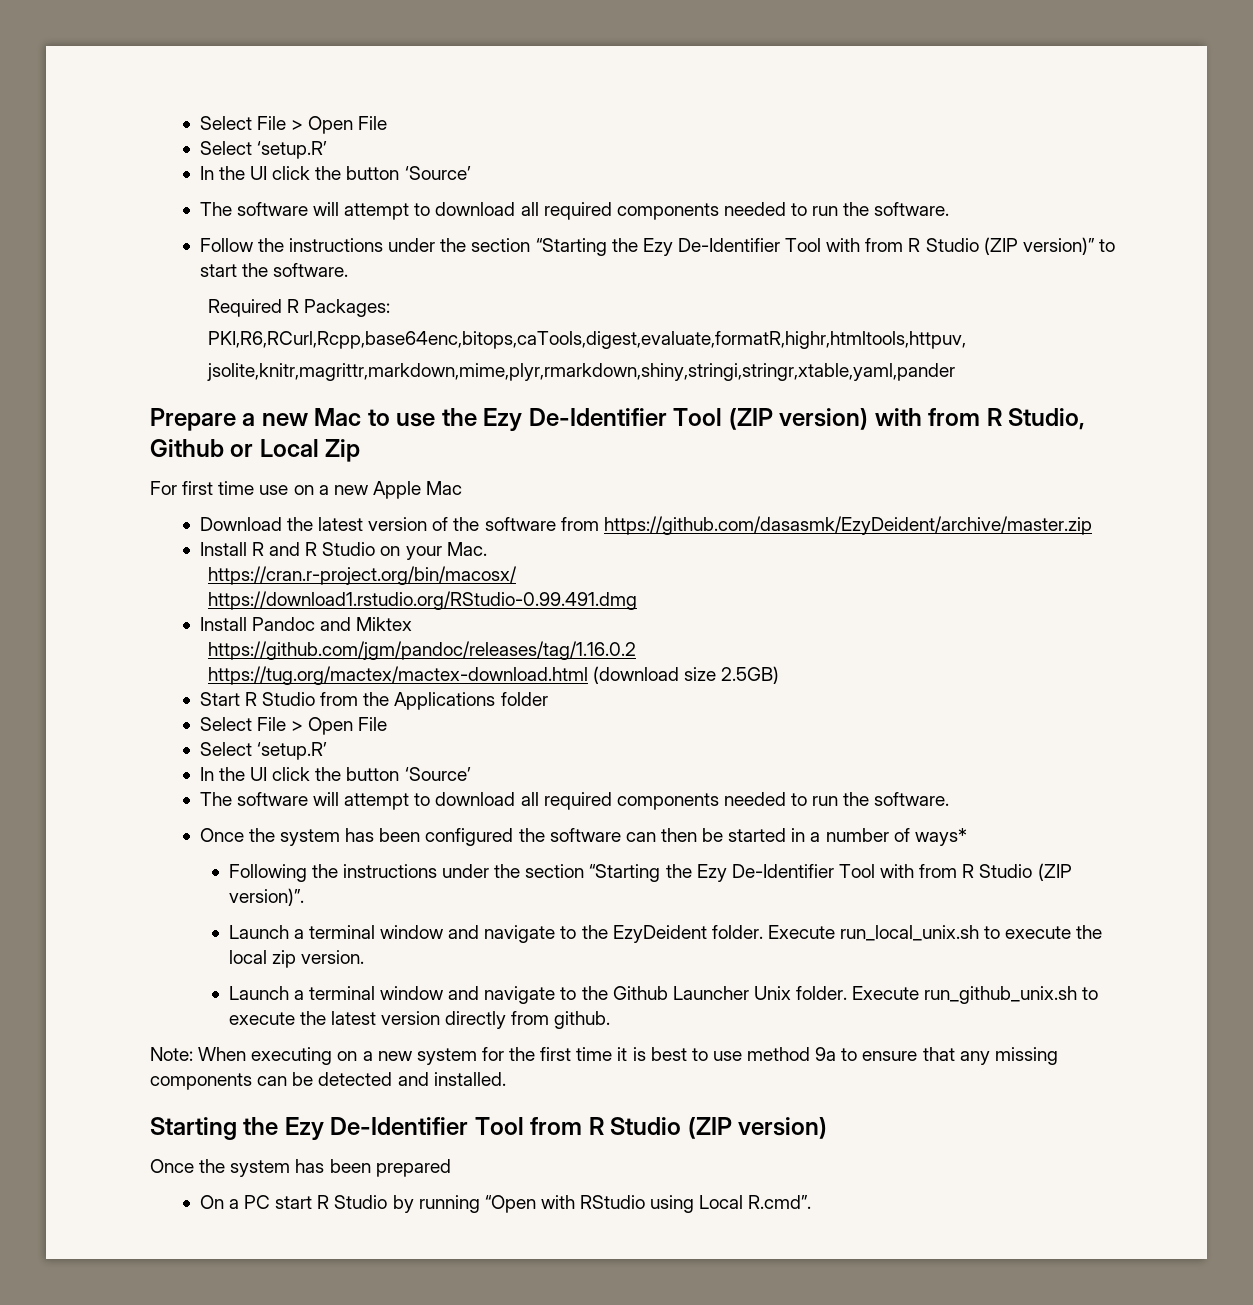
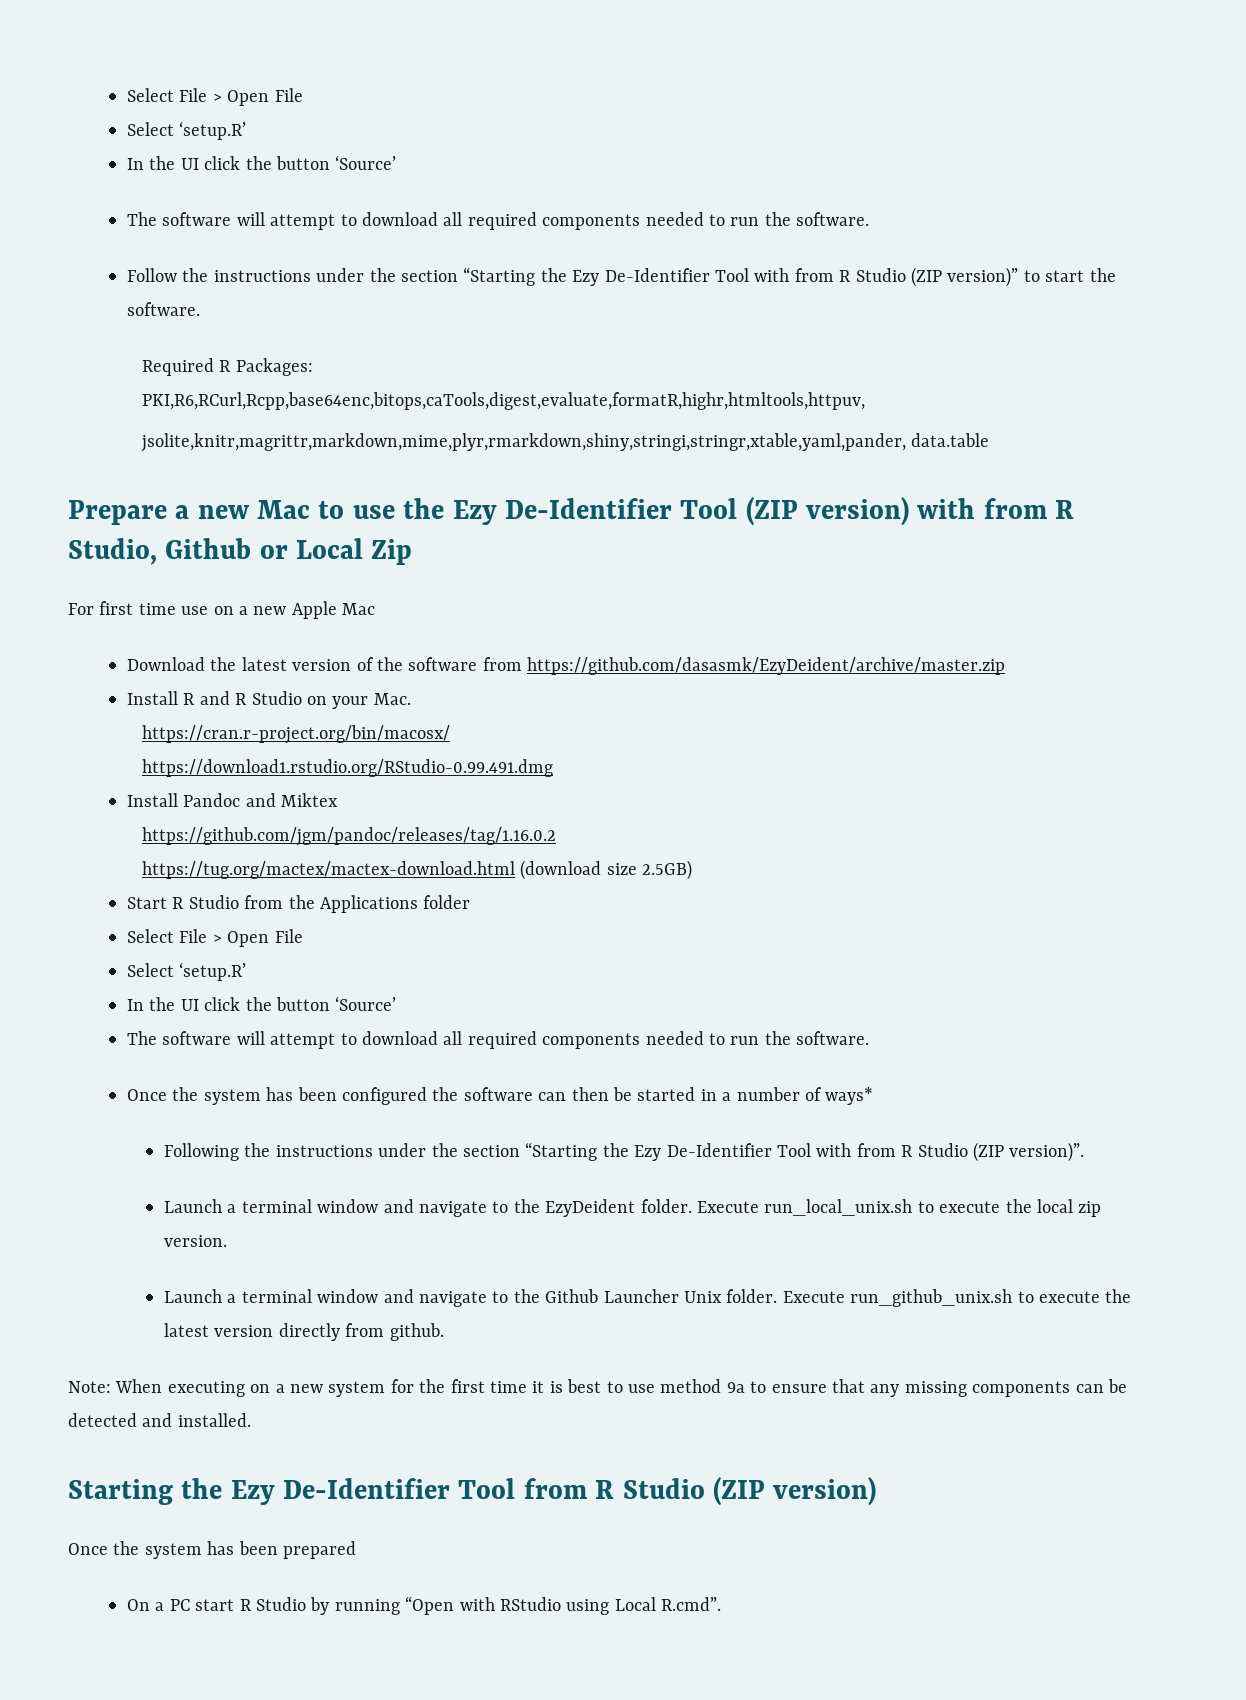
[206,363,955,381] jsolite,knitr,magrittr,markdown,mime,plyr,rmarkdown,shiny,stringi,stringr,xtable,yaml,pander -> [141,433,990,452] jsolite,knitr,magrittr,markdown,mime,plyr,rmarkdown,shiny,stringi,stringr,xtable,yaml,pander, data.table

